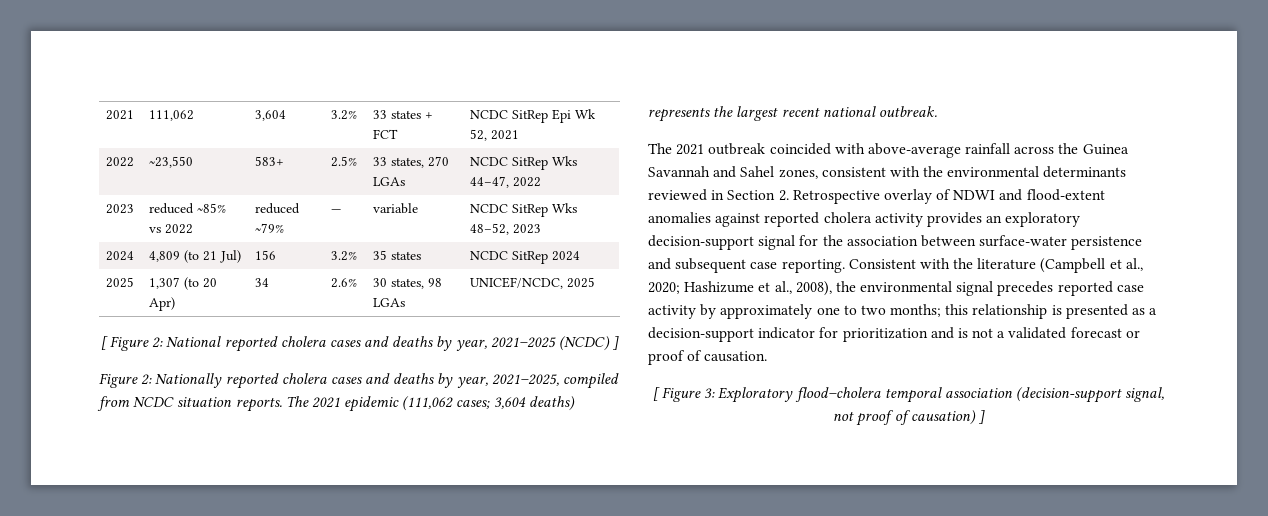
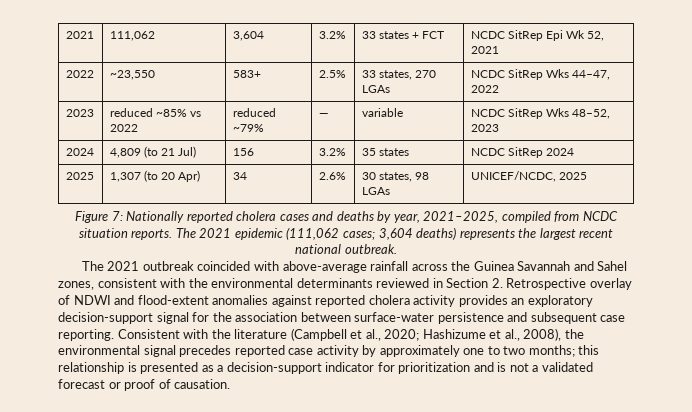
[100,336,620,352] [99,373,153,388] [ Figure 2: National reported cholera cases and deaths by year, 2021–2025 (NCDC) ] // Figure 2: -> [75,211,123,223] Figure 7:
[652,387,1165,403] [833,410,985,426] // [ Figure 3: Exploratory flood–cholera temporal association (decision-support signal, not proof of causation) ] -> (231, 384) none

